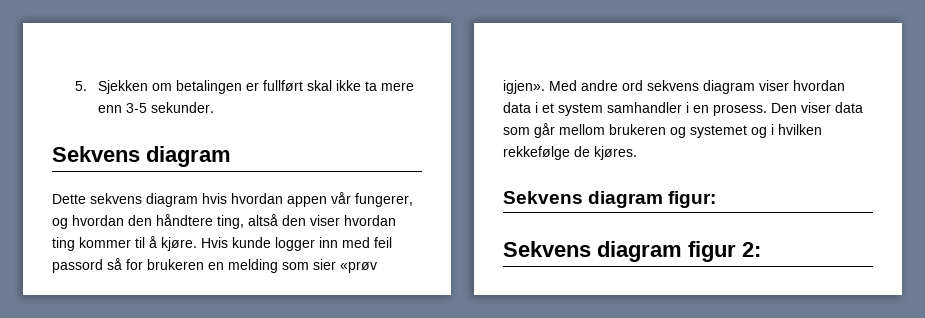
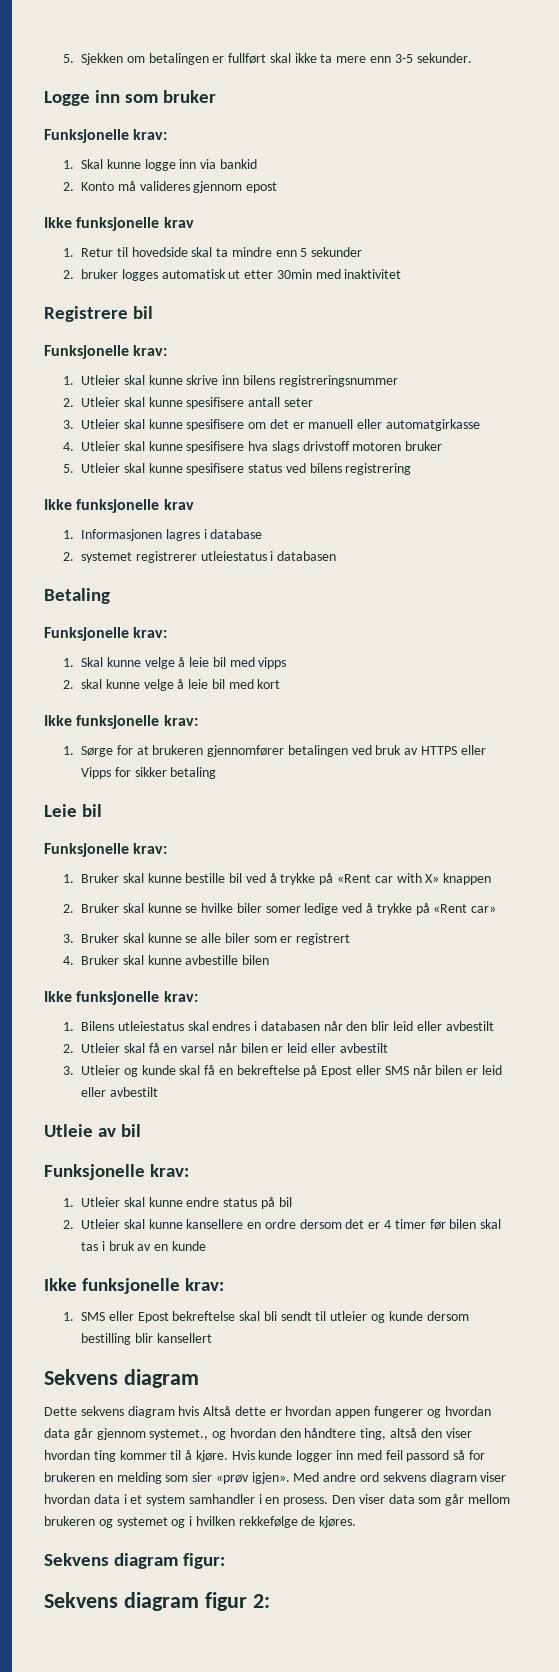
(214, 107) none -> [44,90,217,106] [44,129,168,143] [62,159,257,171] [62,181,278,193] [44,217,194,231] [62,247,363,257] [62,269,402,281] [44,306,154,322] [44,345,168,359] [62,375,398,387] [62,397,313,409] [62,419,481,431] [62,441,443,453] [62,463,412,475] [44,499,194,513] [62,529,263,541] [62,551,337,563] [44,588,110,604] [44,627,168,641] [62,657,287,669] [62,679,281,691] [44,715,198,729] [62,745,486,757] [81,767,217,779] [44,804,103,817] [44,843,168,857] [62,873,492,885] [62,903,497,915] [62,933,351,945] [62,955,270,965] [44,991,198,1005] [62,1021,494,1031] [62,1043,388,1053] [62,1065,502,1077] [81,1087,158,1097] [44,1124,142,1137] [44,1164,190,1180] [62,1197,292,1209] [62,1219,502,1230] [81,1241,206,1251] [44,1278,225,1294] [62,1311,469,1323] [81,1333,212,1345] // Logge inn som bruker // Funksjonelle krav: // 1. Skal kunne logge inn via bankid // 2. Konto må valideres gjennom epost // Ikke funksjonelle krav // 1. Retur til hovedside skal ta mindre enn 5 sekunder // 2. bruker logges automatisk ut etter 30min med inaktivitet // Registrere bil // Funksjonelle krav: // 1. Utleier skal kunne skrive inn bilens registreringsnummer // 2. Utleier skal kunne spesifisere antall seter // 3. Utleier skal kunne spesifisere om det er manuell eller automatgirkasse // 4. Utleier skal kunne spesifisere hva slags drivstoff motoren bruker // 5. Utleier skal kunne spesifisere status ved bilens registrering // Ikke funksjonelle krav // 1. Informasjonen lagres i database // 2. systemet registrerer utleiestatus i databasen // Betaling // Funksjonelle krav: // 1. Skal kunne velge å leie bil med vipps // 2. skal kunne velge å leie bil med kort // Ikke funksjonelle krav: // 1. Sørge for at brukeren gjennomfører betalingen ved bruk av HTTPS eller Vipps for sikker betaling // Leie bil // Funksjonelle krav: // 1. Bruker skal kunne bestille bil ved å trykke på «Rent car with X» knappen // 2. Bruker skal kunne se hvilke biler somer ledige ved å trykke på «Rent car» // 3. Bruker skal kunne se alle biler som er registrert // 4. Bruker skal kunne avbestille bilen // Ikke funksjonelle krav: // 1. Bilens utleiestatus skal endres i databasen når den blir leid eller avbestilt // 2. Utleier skal få en varsel når bilen er leid eller avbestilt // 3. Utleier og kunde skal få en bekreftelse på Epost eller SMS når bilen er leid eller avbestilt // Utleie av bil // Funksjonelle krav: // 1. Utleier skal kunne endre status på bil // 2. Utleier skal kunne kansellere en ordre dersom det er 4 timer før bilen skal tas i bruk av en kunde // Ikke funksjonelle krav: // 1. SMS eller Epost bekreftelse skal bli sendt til utleier og kunde dersom bestilling blir kansellert
[231,192,413,207] hvordan appen vår fungerer, -> [203,1406,491,1418] [44,1428,209,1440] Altså dette er hvordan appen fungerer og hvordan data går gjennom systemet.,

